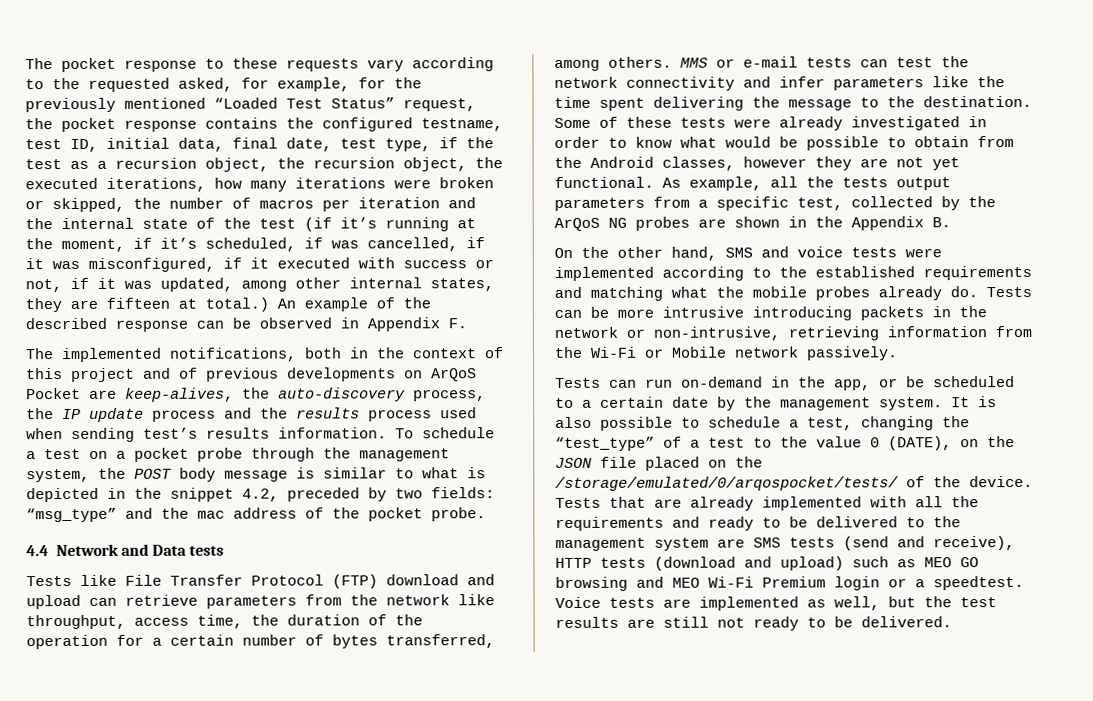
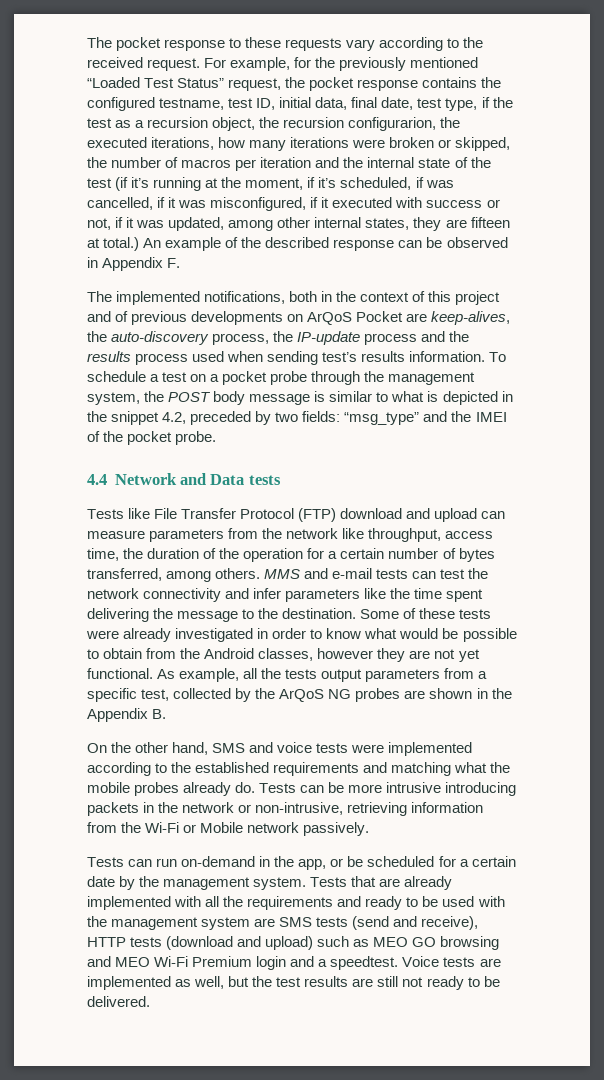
[88,77,269,92] requested asked, for -> [87,57,227,71] received request. For
[403,157,467,172] object, -> [348,117,437,131] configurarion,
[62,407,144,422] IP update -> [297,331,361,345] IP-update
[197,507,297,519] mac address -> [475,412,507,422] IMEI
[125,594,198,606] retrieve -> [87,530,145,539] measure
[716,58,735,68] or -> [304,568,329,579] and
[555,397,574,408] to -> [438,856,456,867] for
[951,396,997,408] [555,416,970,431] [555,436,1015,451] [555,456,763,471] [555,475,1033,491] It is also possible to schedule a test, changing the “test_type” of a test to the value 0 (DATE), on the JSON file placed on the /storage/emulated/0/arqospocket/tests/ of the device. -> (307, 883) none
[816,516,925,528] delivered to -> [442,896,505,907] used with
[888,578,907,588] or -> [290,956,315,967] and

